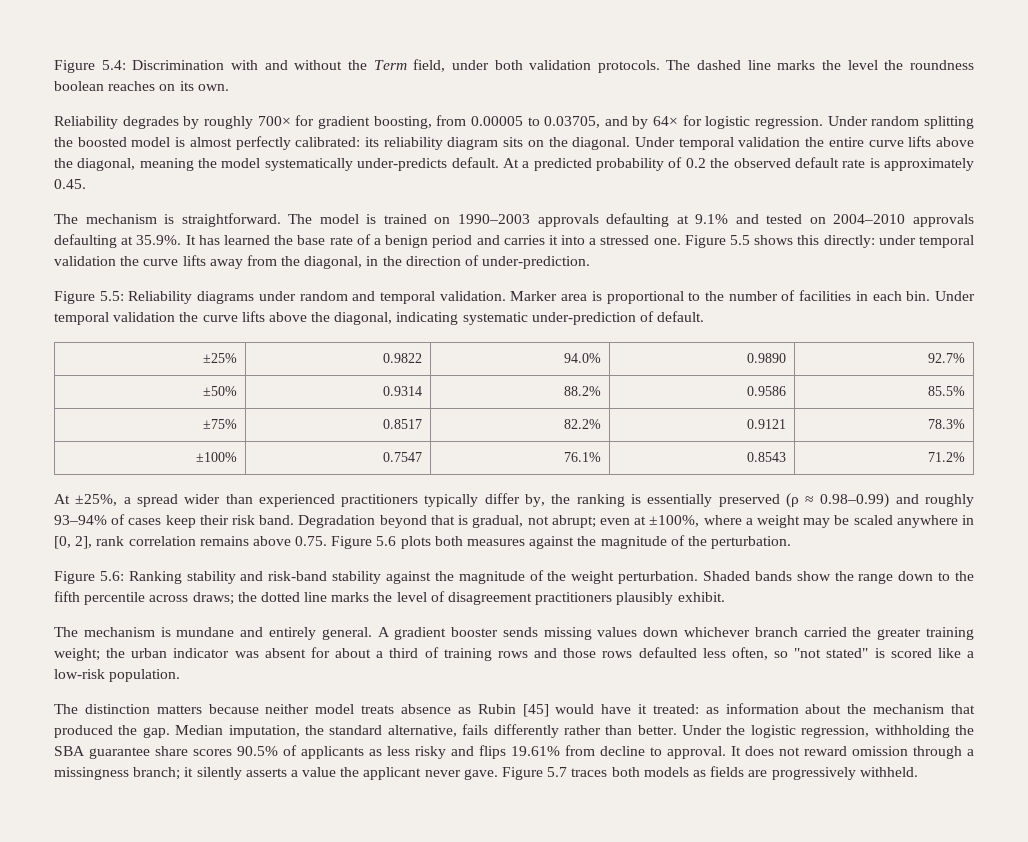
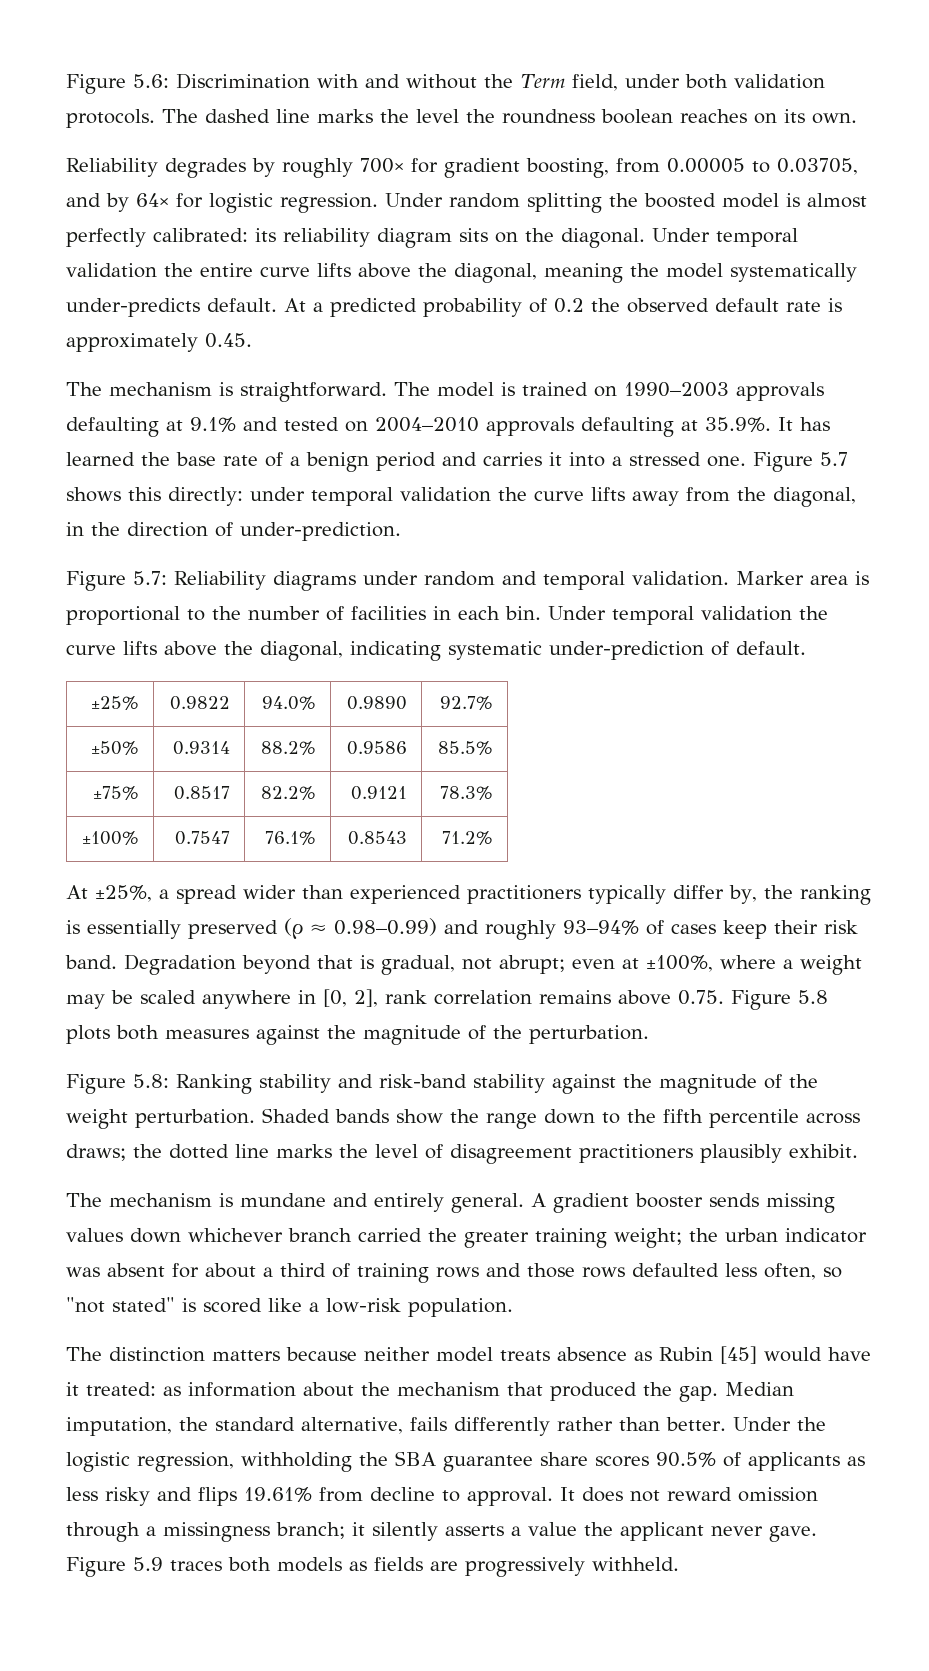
[54,60,126,73] Figure 5.4: -> [66,74,169,94] Figure 5.6:
[730,235,751,245] 5.5 -> [820,452,848,466] 5.7
[99,291,124,301] 5.5: -> [133,571,167,585] 5.7:
[376,536,397,546] 5.6 -> [798,990,828,1004] 5.8
[99,571,124,581] 5.6: -> [133,1074,169,1088] 5.8:
[547,767,568,777] 5.7 -> [133,1557,163,1571] 5.9

